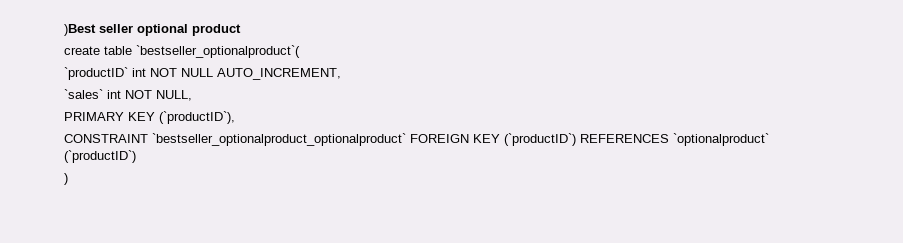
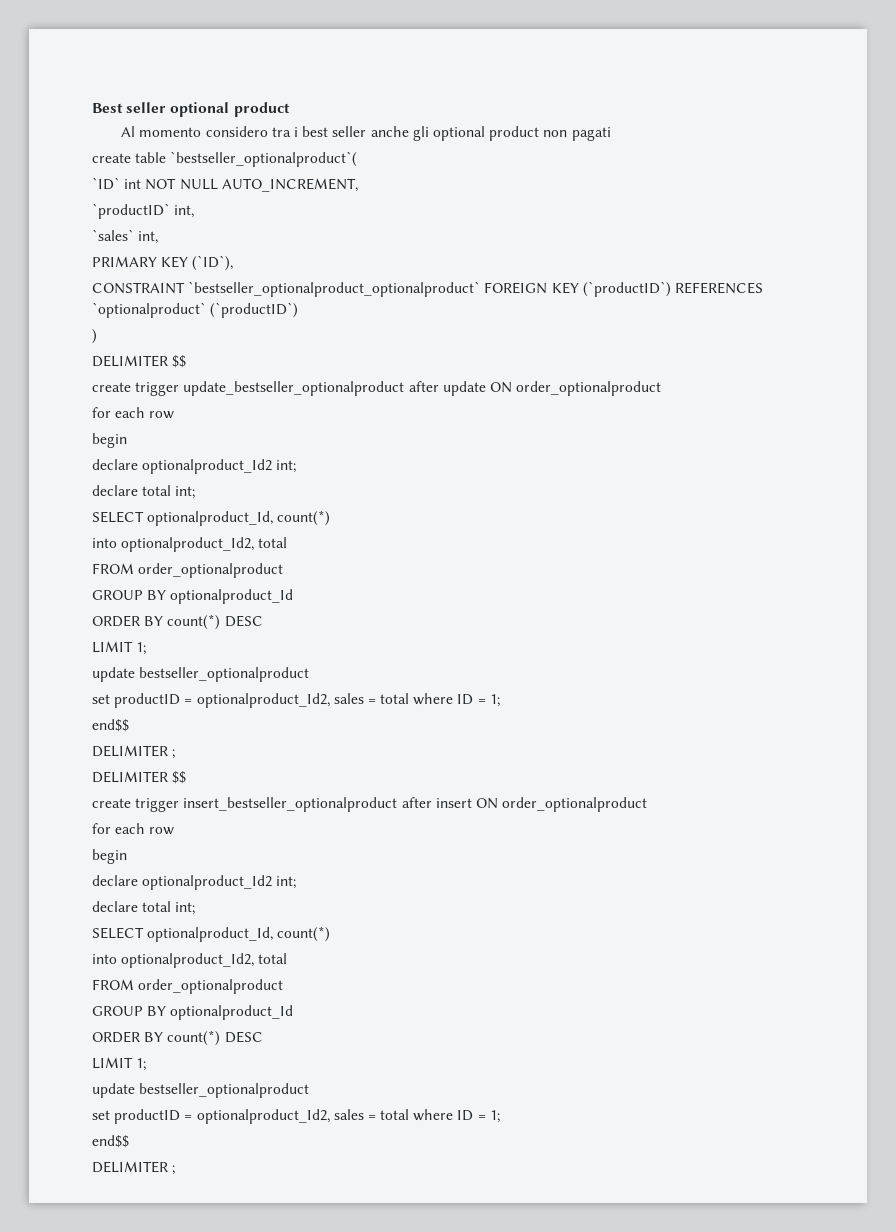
[64,24,96,36] )Best -> [92,103,123,113] Best
(241, 30) none -> [121,126,611,141] // Al momento considero tra i best seller anche gli optional product non pagati
[64,67,128,80] `productID` -> [92,177,120,190] `ID`
(341, 74) none -> [92,203,195,219] // `productID` int,
[107,90,192,101] int NOT NULL, -> [138,231,159,244] int,
[159,111,235,124] (`productID`), -> [192,255,234,271] (`ID`),
(68, 179) none -> [92,355,187,368] [92,381,662,396] [92,407,175,419] [92,433,127,448] [92,459,297,474] [92,485,196,499] [92,510,331,526] [92,537,288,552] [92,563,284,578] [92,589,294,604] [92,614,263,630] [92,641,147,655] [92,667,310,682] [92,693,500,708] [92,719,129,732] [92,745,176,759] [92,771,187,784] [92,797,648,812] [92,823,175,835] [92,849,127,864] [92,875,297,890] [92,901,196,915] [92,926,331,942] [92,953,288,968] [92,979,284,994] [92,1005,294,1020] [92,1030,263,1046] [92,1057,147,1071] [92,1083,310,1098] [92,1109,500,1124] [92,1135,129,1148] [92,1161,176,1175] // DELIMITER $$ // create trigger update_bestseller_optionalproduct after update ON order_optionalproduct // for each row // begin // declare optionalproduct_Id2 int; // declare total int; // SELECT optionalproduct_Id, count(*) // into optionalproduct_Id2, total // FROM order_optionalproduct // GROUP BY optionalproduct_Id // ORDER BY count(*) DESC // LIMIT 1; // update bestseller_optionalproduct // set productID = optionalproduct_Id2, sales = total where ID = 1; // end$$ // DELIMITER ; // DELIMITER $$ // create trigger insert_bestseller_optionalproduct after insert ON order_optionalproduct // for each row // begin // declare optionalproduct_Id2 int; // declare total int; // SELECT optionalproduct_Id, count(*) // into optionalproduct_Id2, total // FROM order_optionalproduct // GROUP BY optionalproduct_Id // ORDER BY count(*) DESC // LIMIT 1; // update bestseller_optionalproduct // set productID = optionalproduct_Id2, sales = total where ID = 1; // end$$ // DELIMITER ;

